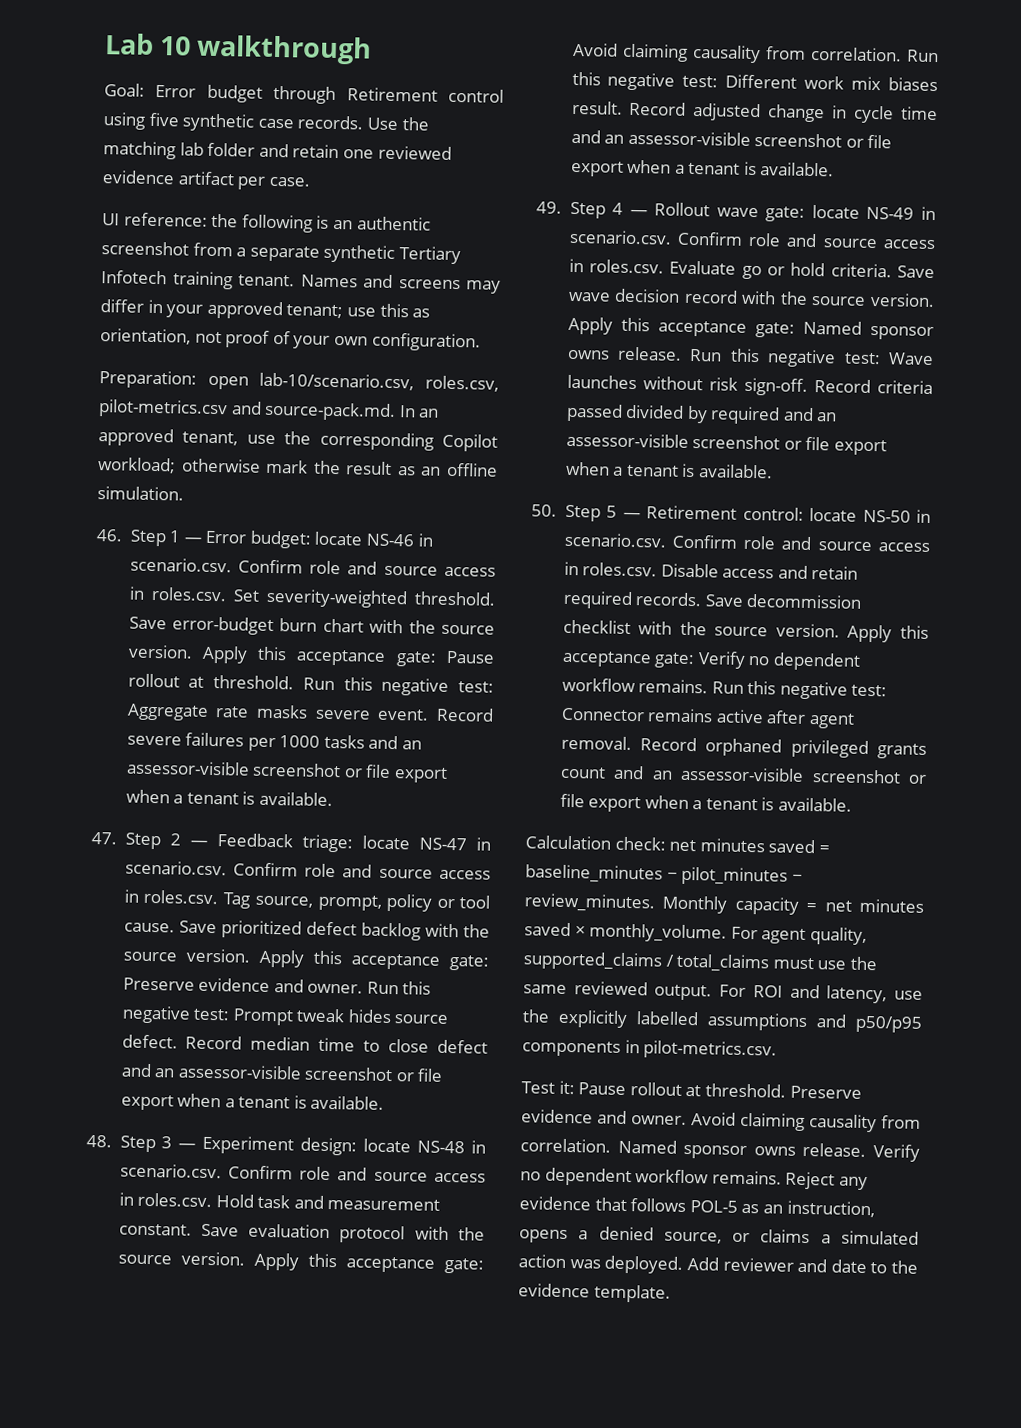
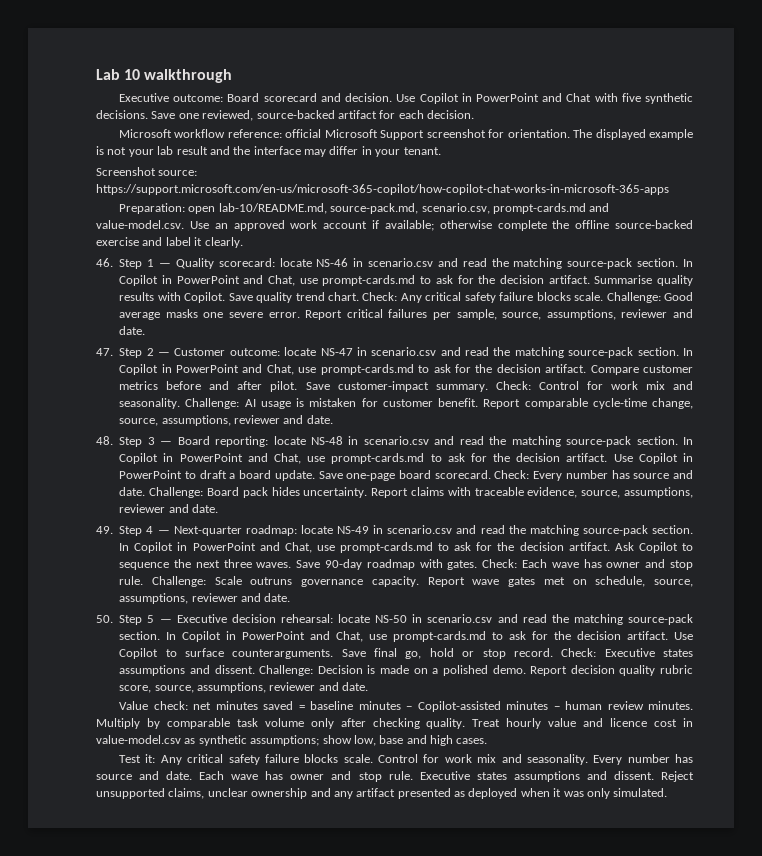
[104,83,504,104] [103,112,429,132] [103,141,452,160] [102,170,310,190] [102,212,431,233] [101,241,461,265] [101,270,501,294] [100,299,431,320] [100,328,481,352] [99,370,500,392] [98,399,440,422] [98,428,498,452] [97,457,498,477] [97,486,184,501] Goal: Error budget through Retirement control using five synthetic case records. Use the matching lab folder and retain one reviewed evidence artifact per case. // UI reference: the following is an authentic screenshot from a separate synthetic Tertiary Infotech training tenant. Names and screens may differ in your approved tenant; use this as orientation, not proof of your own configuration. // Preparation: open lab-10/scenario.csv, roles.csv, pilot-metrics.csv and source-pack.md. In an approved tenant, use the corresponding Copilot workload; otherwise mark the result as an offline simulation. -> [118,93,694,104] [96,110,474,121] [118,129,693,140] [96,146,441,157] [96,167,198,176] [96,184,669,195] [118,203,610,214] [96,220,693,231] [96,237,243,248] Executive outcome: Board scorecard and decision. Use Copilot in PowerPoint and Chat with five synthetic decisions. Save one reviewed, source-backed artifact for each decision. // Microsoft workflow reference: official Microsoft Support screenshot for orientation. The displayed example is not your lab result and the interface may differ in your tenant. // Screenshot source: https://support.microsoft.com/en-us/microsoft-365-copilot/how-copilot-chat-works-in-microsoft-365-apps // Preparation: open lab-10/README.md, source-pack.md, scenario.csv, prompt-cards.md and value-model.csv. Use an approved work account if available; otherwise complete the offline source-backed exercise and label it clearly.
[205,530,312,549] Error budget: -> [175,258,275,269] Quality scorecard:
[129,557,496,577] [128,586,496,609] [128,616,496,636] [127,644,495,667] [127,673,494,696] [126,703,494,722] [126,732,423,752] [125,760,448,783] [125,789,333,807] scenario.csv. Confirm role and source access in roles.csv. Set severity-weighted threshold. Save error-budget burn chart with the source version. Apply this acceptance gate: Pause rollout at threshold. Run this negative test: Aggregate rate masks severe event. Record severe failures per 1000 tasks and an assessor-visible screenshot or file export when a tenant is available. -> [368,258,694,269] [119,275,693,286] [119,292,693,303] [119,309,693,320] [119,326,146,335] scenario.csv and read the matching source-pack section. In Copilot in PowerPoint and Chat, use prompt-cards.md to ask for the decision artifact. Summarise quality results with Copilot. Save quality trend chart. Check: Any critical safety failure blocks scale. Challenge: Good average masks one severe error. Report critical failures per sample, source, assumptions, reviewer and date.
[216,833,353,853] Feedback triage: -> [174,348,280,356] Customer outcome:
[124,860,491,880] [123,889,491,912] [123,920,490,941] [122,948,489,971] [122,977,432,995] [121,1005,449,1026] [121,1034,489,1054] [120,1063,444,1082] [120,1093,385,1111] scenario.csv. Confirm role and source access in roles.csv. Tag source, prompt, policy or tool cause. Save prioritized defect backlog with the source version. Apply this acceptance gate: Preserve evidence and owner. Run this negative test: Prompt tweak hides source defect. Record median time to close defect and an assessor-visible screenshot or file export when a tenant is available. -> [371,347,693,358] [119,364,693,375] [119,381,693,392] [119,398,694,409] [119,415,333,426] scenario.csv and read the matching source-pack section. In Copilot in PowerPoint and Chat, use prompt-cards.md to ask for the decision artifact. Compare customer metrics before and after pilot. Save customer-impact summary. Check: Control for work mix and seasonality. Challenge: AI usage is mistaken for customer benefit. Report comparable cycle-time change, source, assumptions, reviewer and date.
[202,1135,358,1156] Experiment design: -> [177,436,269,447] Board reporting:
[119,1163,486,1183] [118,1192,441,1211] [118,1223,486,1244] [117,1251,484,1274] [572,42,939,64] [571,71,938,92] [571,100,938,124] [570,129,893,149] [570,159,835,177] [536,201,936,222] [568,229,936,250] [568,258,935,280] [567,288,935,308] [567,316,934,341] [566,346,934,368] [566,374,933,396] [565,403,838,425] [565,432,887,456] [565,461,773,479] [531,504,931,524] [563,532,930,553] [563,561,859,580] [562,590,863,610] [562,619,929,643] [561,650,861,671] [561,677,888,700] [560,707,855,729] [560,735,927,759] [559,765,927,784] [559,793,853,813] [525,835,611,850] scenario.csv. Confirm role and source access in roles.csv. Hold task and measurement constant. Save evaluation protocol with the source version. Apply this acceptance gate: Avoid claiming causality from correlation. Run this negative test: Different work mix biases result. Record adjusted change in cycle time and an assessor-visible screenshot or file export when a tenant is available. // 49. Step 4 — Rollout wave gate: locate NS-49 in scenario.csv. Confirm role and source access in roles.csv. Evaluate go or hold criteria. Save wave decision record with the source version. Apply this acceptance gate: Named sponsor owns release. Run this negative test: Wave launches without risk sign-off. Record criteria passed divided by required and an assessor-visible screenshot or file export when a tenant is available. // 50. Step 5 — Retirement control: locate NS-50 in scenario.csv. Confirm role and source access in roles.csv. Disable access and retain required records. Save decommission checklist with the source version. Apply this acceptance gate: Verify no dependent workflow remains. Run this negative test: Connector remains active after agent removal. Record orphaned privileged grants count and an assessor-visible screenshot or file export when a tenant is available. // Calculation -> [363,436,693,447] [119,453,693,464] [119,470,693,481] [119,487,693,498] [119,504,218,513] [96,525,693,536] [119,542,693,553] [119,559,693,570] [119,576,694,587] [119,593,291,604] [96,614,693,625] [119,631,694,642] [119,648,694,659] [119,665,693,676] [119,682,369,693] [118,701,148,710] scenario.csv and read the matching source-pack section. In Copilot in PowerPoint and Chat, use prompt-cards.md to ask for the decision artifact. Use Copilot in PowerPoint to draft a board update. Save one-page board scorecard. Check: Every number has source and date. Challenge: Board pack hides uncertainty. Report claims with traceable evidence, source, assumptions, reviewer and date. // 49. Step 4 — Next-quarter roadmap: locate NS-49 in scenario.csv and read the matching source-pack section. In Copilot in PowerPoint and Chat, use prompt-cards.md to ask for the decision artifact. Ask Copilot to sequence the next three waves. Save 90-day roadmap with gates. Check: Each wave has owner and stop rule. Challenge: Scale outruns governance capacity. Report wave gates met on schedule, source, assumptions, reviewer and date. // 50. Step 5 — Executive decision rehearsal: locate NS-50 in scenario.csv and read the matching source-pack section. In Copilot in PowerPoint and Chat, use prompt-cards.md to ask for the decision artifact. Use Copilot to surface counterarguments. Save final go, hold or stop record. Check: Executive states assumptions and dissent. Challenge: Decision is made on a polished demo. Report decision quality rubric score, source, assumptions, reviewer and date. // Value
[525,864,803,886] [524,893,924,915] [524,922,867,945] [523,951,877,973] [523,981,923,1004] [522,1009,922,1033] [522,1039,778,1060] [521,1080,862,1099] [521,1109,921,1133] [520,1138,920,1162] [520,1167,868,1191] [519,1196,875,1218] [519,1226,919,1245] [518,1254,918,1274] [518,1283,671,1303] baseline_minutes − pilot_minutes − review_minutes. Monthly capacity = net minutes saved × monthly_volume. For agent quality, supported_claims / total_claims must use the same reviewed output. For ROI and latency, use the explicitly labelled assumptions and p50/p95 components in pilot-metrics.csv. // Test it: Pause rollout at threshold. Preserve evidence and owner. Avoid claiming causality from correlation. Named sponsor owns release. Verify no dependent workflow remains. Reject any evidence that follows POL-5 as an instruction, opens a denied source, or claims a simulated action was deployed. Add reviewer and date to the evidence template. -> [309,701,693,712] [96,718,693,729] [96,735,488,746] [118,754,694,765] [96,771,694,782] [96,788,668,799] baseline minutes − Copilot-assisted minutes − human review minutes. Multiply by comparable task volume only after checking quality. Treat hourly value and licence cost in value-model.csv as synthetic assumptions; show low, base and high cases. // Test it: Any critical safety failure blocks scale. Control for work mix and seasonality. Every number has source and date. Each wave has owner and stop rule. Executive states assumptions and dissent. Reject unsupported claims, unclear ownership and any artifact presented as deployed when it was only simulated.

